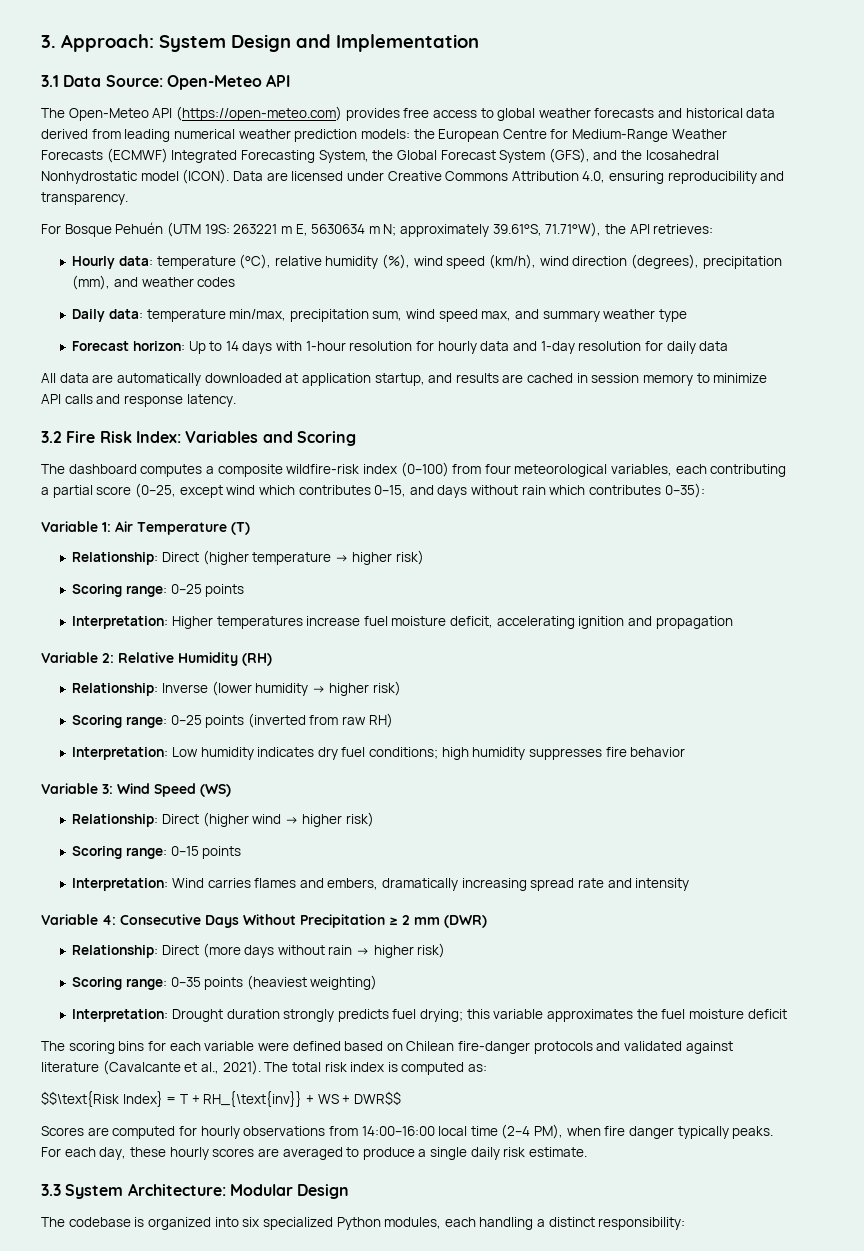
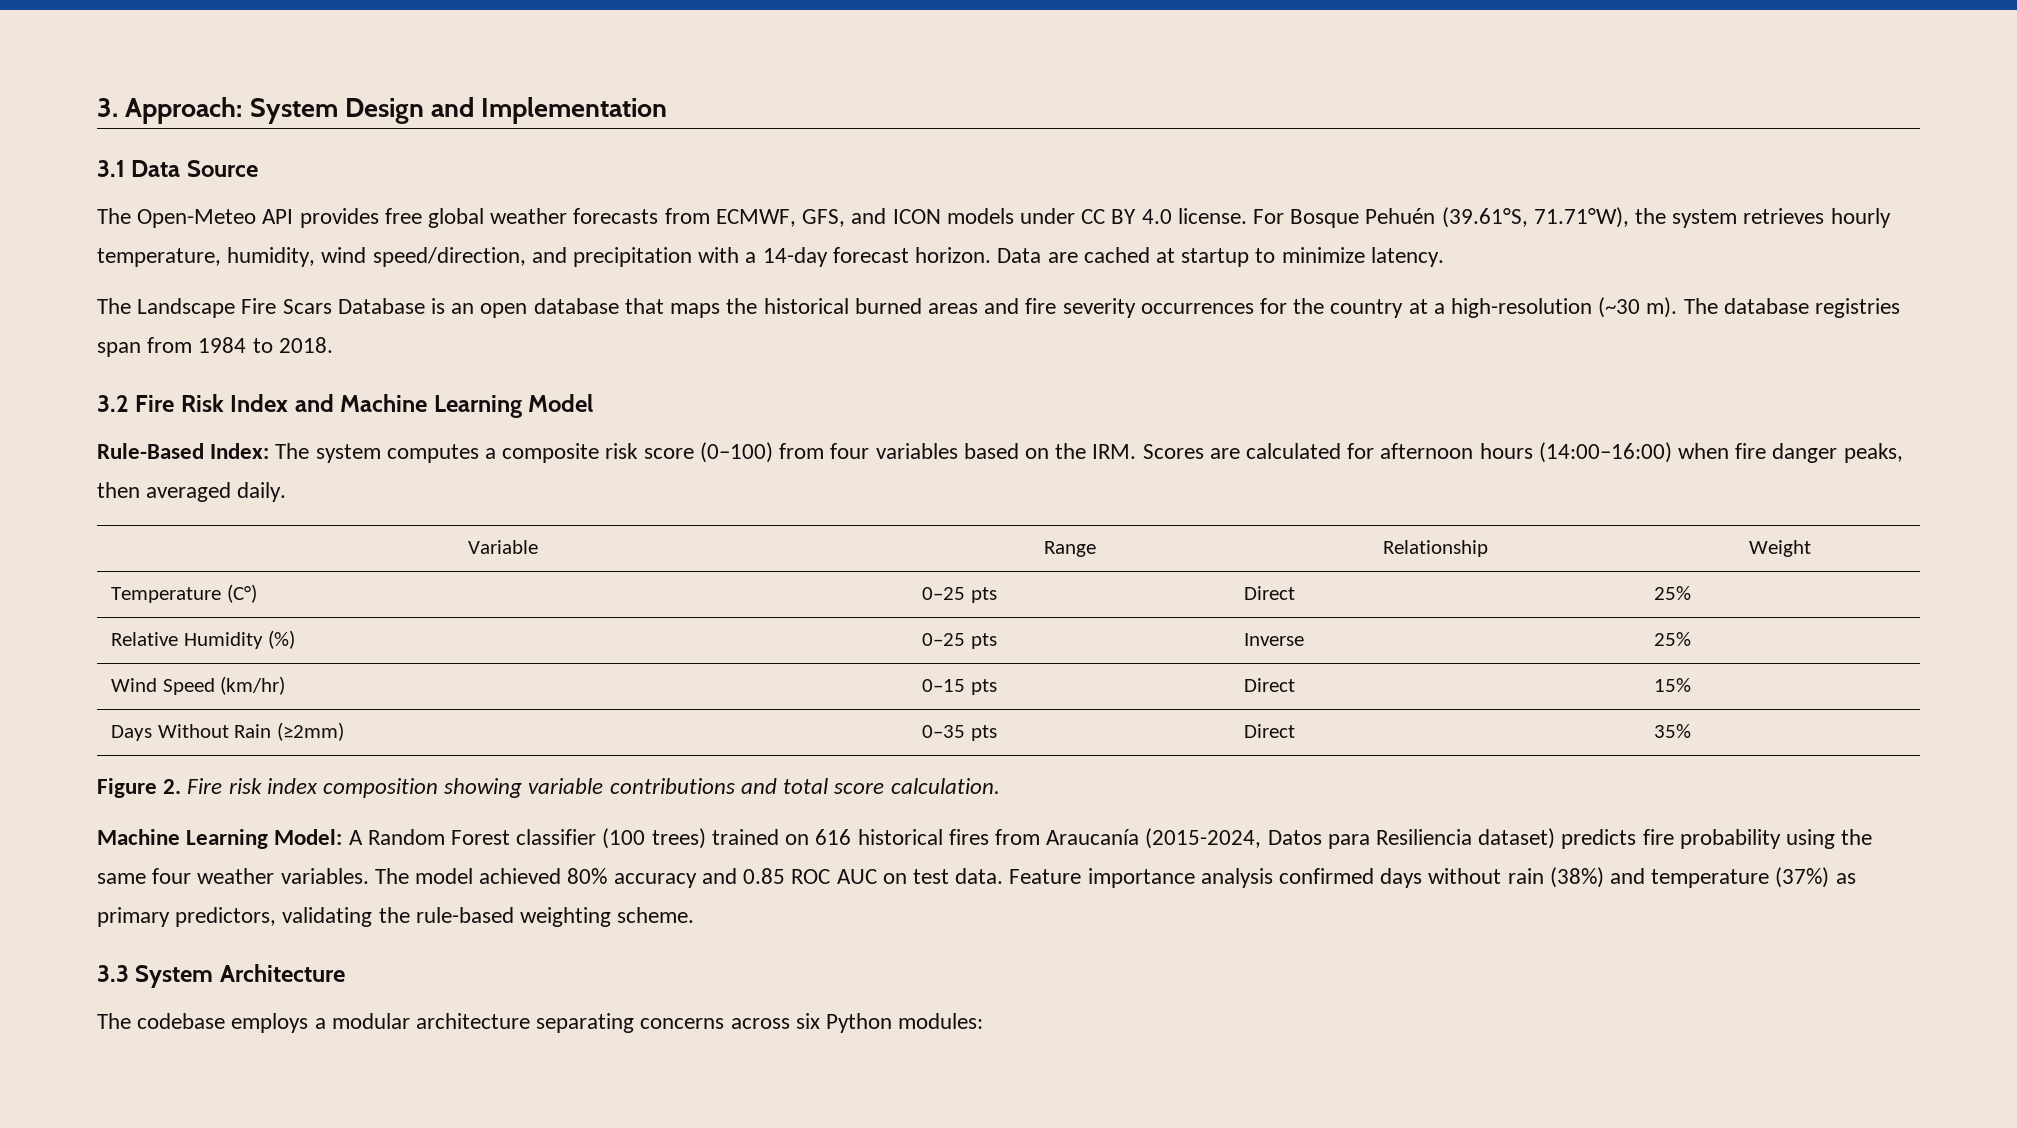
[105,74,291,90] Source: Open-Meteo API -> [186,160,258,177] Source
[175,106,342,121] (https://open-meteo.com) -> (294, 216) none
[432,108,494,118] access to -> (422, 216) none
[658,108,776,118] [41,129,727,142] [41,148,719,163] [41,169,785,184] [41,192,128,205] [41,222,714,237] [72,254,782,269] [72,275,236,290] [72,309,687,322] [72,341,729,354] [41,373,768,386] [41,394,236,407] [41,431,356,446] [41,464,137,474] and historical data derived from leading numerical weather prediction models: the European Centre for Medium-Range Weather Forecasts (ECMWF) Integrated Forecasting System, the Global Forecast System (GFS), and the Icosahedral Nonhydrostatic model (ICON). Data are licensed under Creative Commons Attribution 4.0, ensuring reproducibility and transparency. // For Bosque Pehuén (UTM 19S: 263221 m E, 5630634 m N; approximately 39.61°S, 71.71°W), the API retrieves: // Hourly data: temperature (°C), relative humidity (%), wind speed (km/h), wind direction (degrees), precipitation (mm), and weather codes // Daily data: temperature min/max, precipitation sum, wind speed max, and summary weather type // Forecast horizon: Up to 14 days with 1-hour resolution for hourly data and 1-day resolution for daily data // All data are automatically downloaded at application startup, and results are cached in session memory to minimize API calls and response latency. // 3.2 Fire Risk Index: Variables and Scoring // The dashboard -> [664,207,1891,228] [97,247,1444,267] [97,297,1901,318] [97,337,333,357] [97,394,594,418] [97,443,381,463] from ECMWF, GFS, and ICON models under CC BY 4.0 license. For Bosque Pehuén (39.61°S, 71.71°W), the system retrieves hourly temperature, humidity, wind speed/direction, and precipitation with a 14-day forecast horizon. Data are cached at startup to minimize latency. // The Landscape Fire Scars Database is an open database that maps the historical burned areas and fire severity occurrences for the country at a high-resolution (~30 m). The database registries span from 1984 to 2018. // 3.2 Fire Risk Index and Machine Learning Model // Rule-Based Index: The system
[286,464,397,474] wildfire-risk index -> [605,443,694,459] risk score
[514,464,787,477] [41,483,705,498] [41,521,250,535] [72,550,425,565] [72,584,245,597] [72,616,733,629] [41,652,272,666] [72,681,402,696] [72,713,393,728] [72,747,686,760] [41,783,231,797] [72,812,375,827] [72,846,242,859] [72,878,690,891] [41,914,487,928] [72,943,446,958] [72,975,378,990] [72,1009,787,1022] [41,1041,733,1054] [41,1060,488,1075] [41,1091,401,1107] [41,1124,774,1139] [41,1147,588,1160] meteorological variables, each contributing a partial score (0–25, except wind which contributes 0–15, and days without rain which contributes 0–35): // Variable 1: Air Temperature (T) // Relationship: Direct (higher temperature → higher risk) // Scoring range: 0–25 points // Interpretation: Higher temperatures increase fuel moisture deficit, accelerating ignition and propagation // Variable 2: Relative Humidity (RH) // Relationship: Inverse (lower humidity → higher risk) // Scoring range: 0–25 points (inverted from raw RH) // Interpretation: Low humidity indicates dry fuel conditions; high humidity suppresses fire behavior // Variable 3: Wind Speed (WS) // Relationship: Direct (higher wind → higher risk) // Scoring range: 0–15 points // Interpretation: Wind carries flames and embers, dramatically increasing spread rate and intensity // Variable 4: Consecutive Days Without Precipitation ≥ 2 mm (DWR) // Relationship: Direct (more days without rain → higher risk) // Scoring range: 0–35 points (heaviest weighting) // Interpretation: Drought duration strongly predicts fuel drying; this variable approximates the fuel moisture deficit // The scoring bins for each variable were defined based on Chilean fire-danger protocols and validated against literature (Cavalcante et al., 2021). The total risk index is computed as: // $$\text{Risk Index} = T + RH_{\text{inv}} + WS + DWR$$ // Scores are computed for hourly observations from 14:00–16:00 local time (2–4 PM), when fire danger typically peaks. For each day, these hourly scores are averaged to produce a single daily risk estimate. -> [875,442,1903,463] [97,482,287,502] [468,540,538,554] [1043,541,1096,557] [1383,540,1488,557] [1749,540,1811,557] [111,584,257,603] [922,587,997,603] [1244,586,1296,600] [1654,586,1692,600] [111,630,296,649] [922,633,997,649] [1244,633,1305,646] [1654,632,1692,646] [111,676,286,695] [922,679,997,695] [1244,678,1296,692] [1654,678,1692,692] [111,722,345,741] [922,725,997,741] [1244,724,1296,738] [1654,724,1692,738] [97,778,1000,798] [97,828,1873,849] [97,867,1856,888] [97,907,695,927] variables based on the IRM. Scores are calculated for afternoon hours (14:00–16:00) when fire danger peaks, then averaged daily. // Variable | Range | Relationship | Weight // Temperature (C°) | 0–25 pts | Direct | 25% // Relative Humidity (%) | 0–25 pts | Inverse | 25% // Wind Speed (km/hr) | 0–15 pts | Direct | 15% // Days Without Rain (≥2mm) | 0–35 pts | Direct | 35% // Figure 2. Fire risk index composition showing variable contributions and total score calculation. // Machine Learning Model: A Random Forest classifier (100 trees) trained on 616 historical fires from Araucanía (2015-2024, Datos para Resiliencia dataset) predicts fire probability using the same four weather variables. The model achieved 80% accuracy and 0.85 ROC AUC on test data. Feature importance analysis confirmed days without rain (38%) and temperature (37%) as primary predictors, validating the rule-based weighting scheme.
[127,1183,350,1199] Architecture: Modular Design -> [219,964,345,982] Architecture
[134,1217,686,1230] is organized into six specialized Python modules, each handling a distinct responsibility: -> [231,1013,984,1033] employs a modular architecture separating concerns across six Python modules:

